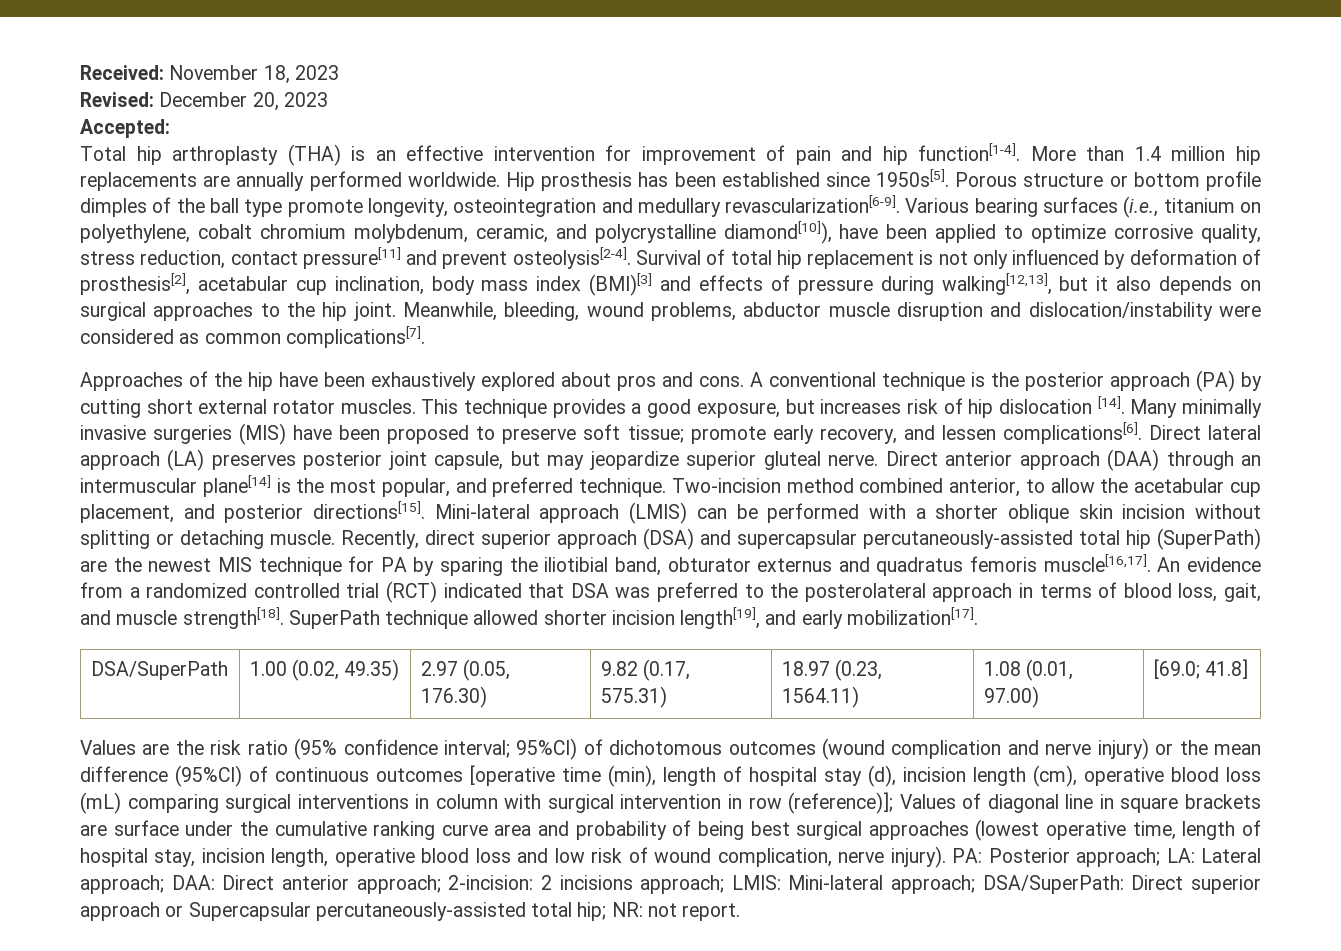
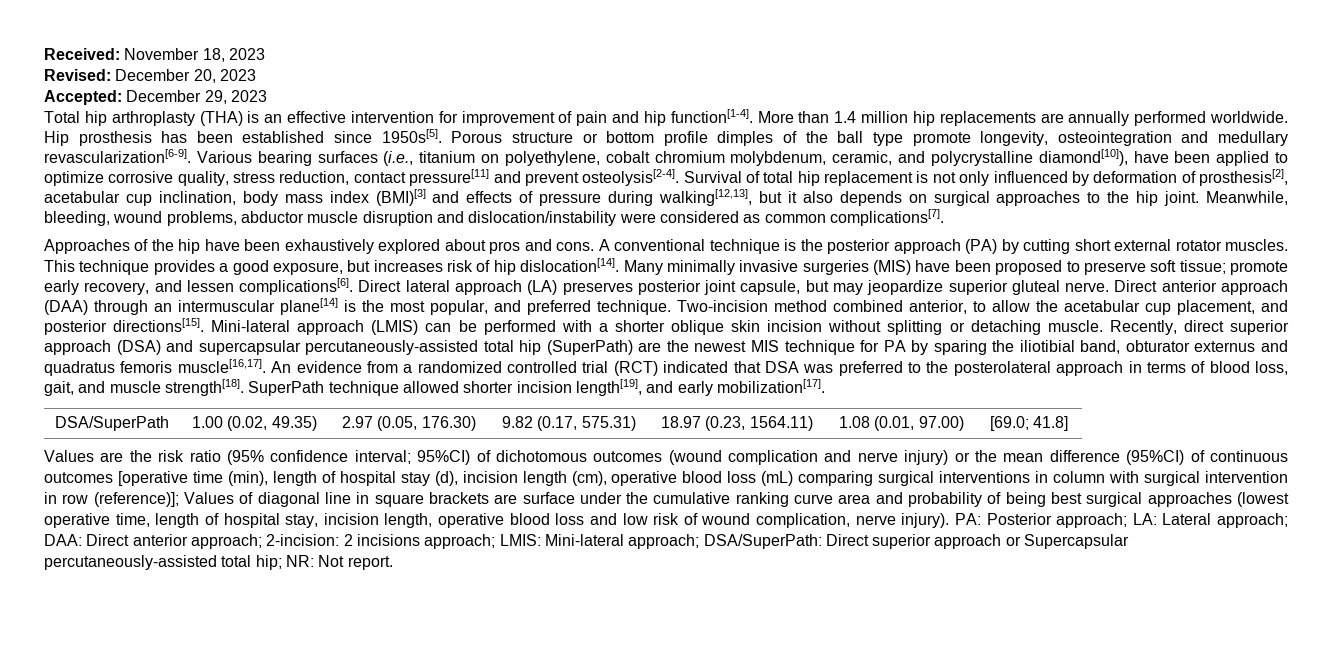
(170, 128) none -> [126,90,267,104] December 29, 2023
[998,396,1125,414] dislocation [14]. -> [520,258,620,272] dislocation[14].
[647,903,677,917] not -> [318,555,345,567] Not

